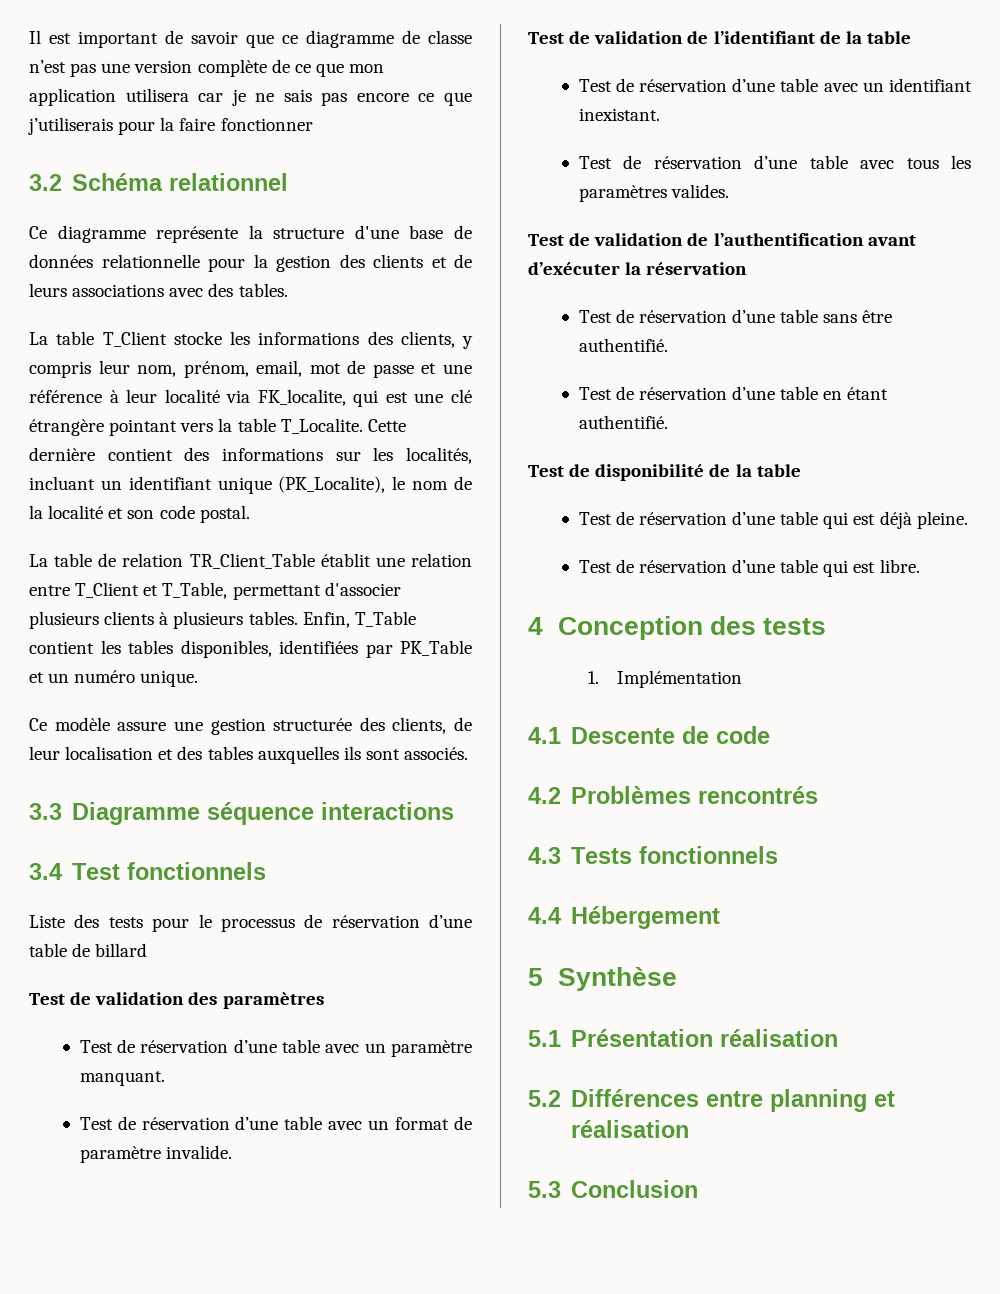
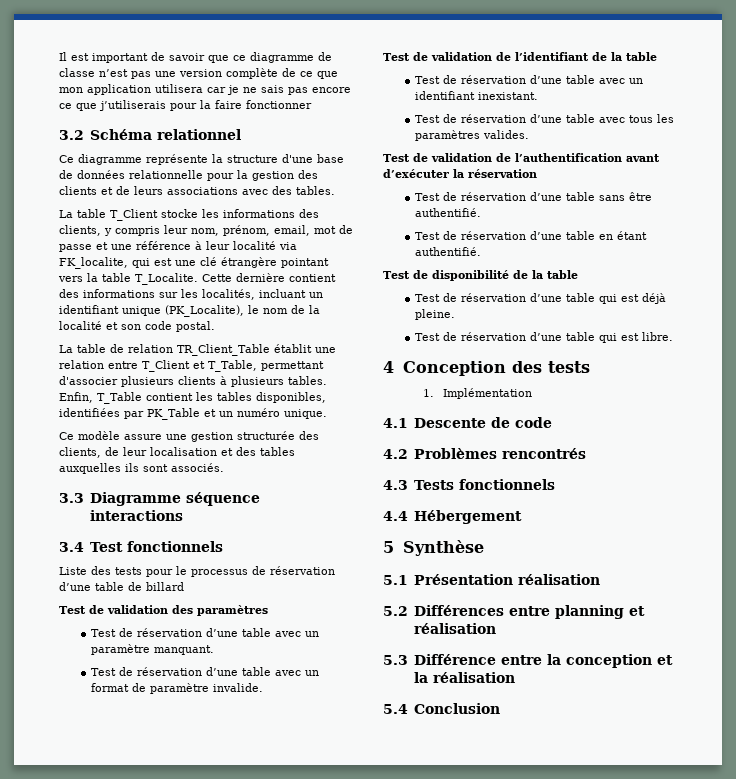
(561, 1189) none -> [413,654,673,668] [413,672,515,683] [383,704,408,714] Différence entre la conception et la réalisation // 5.4

